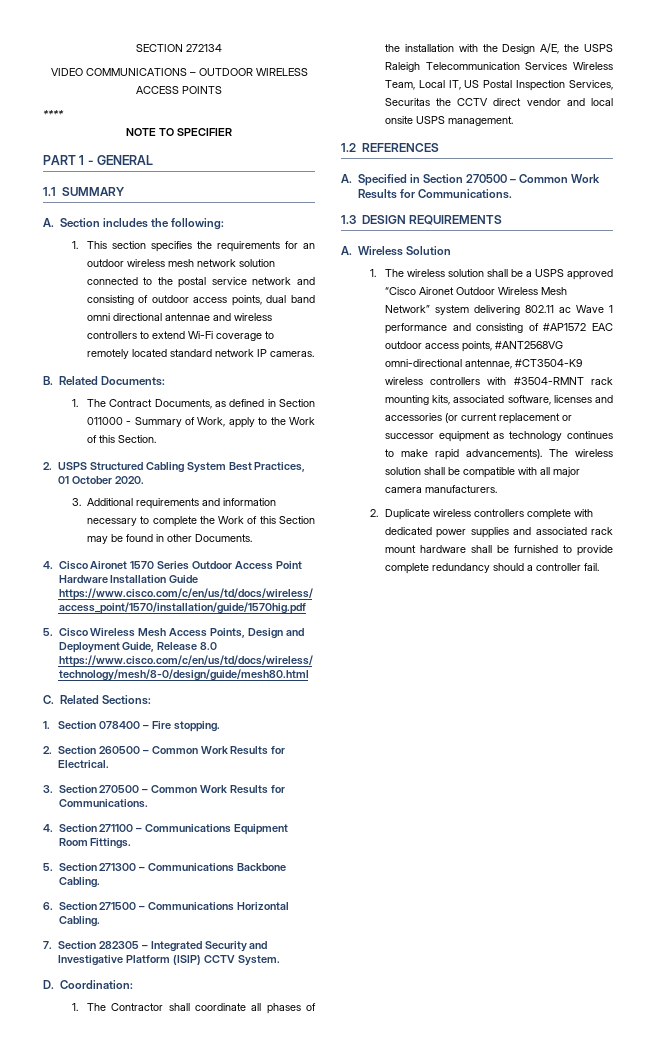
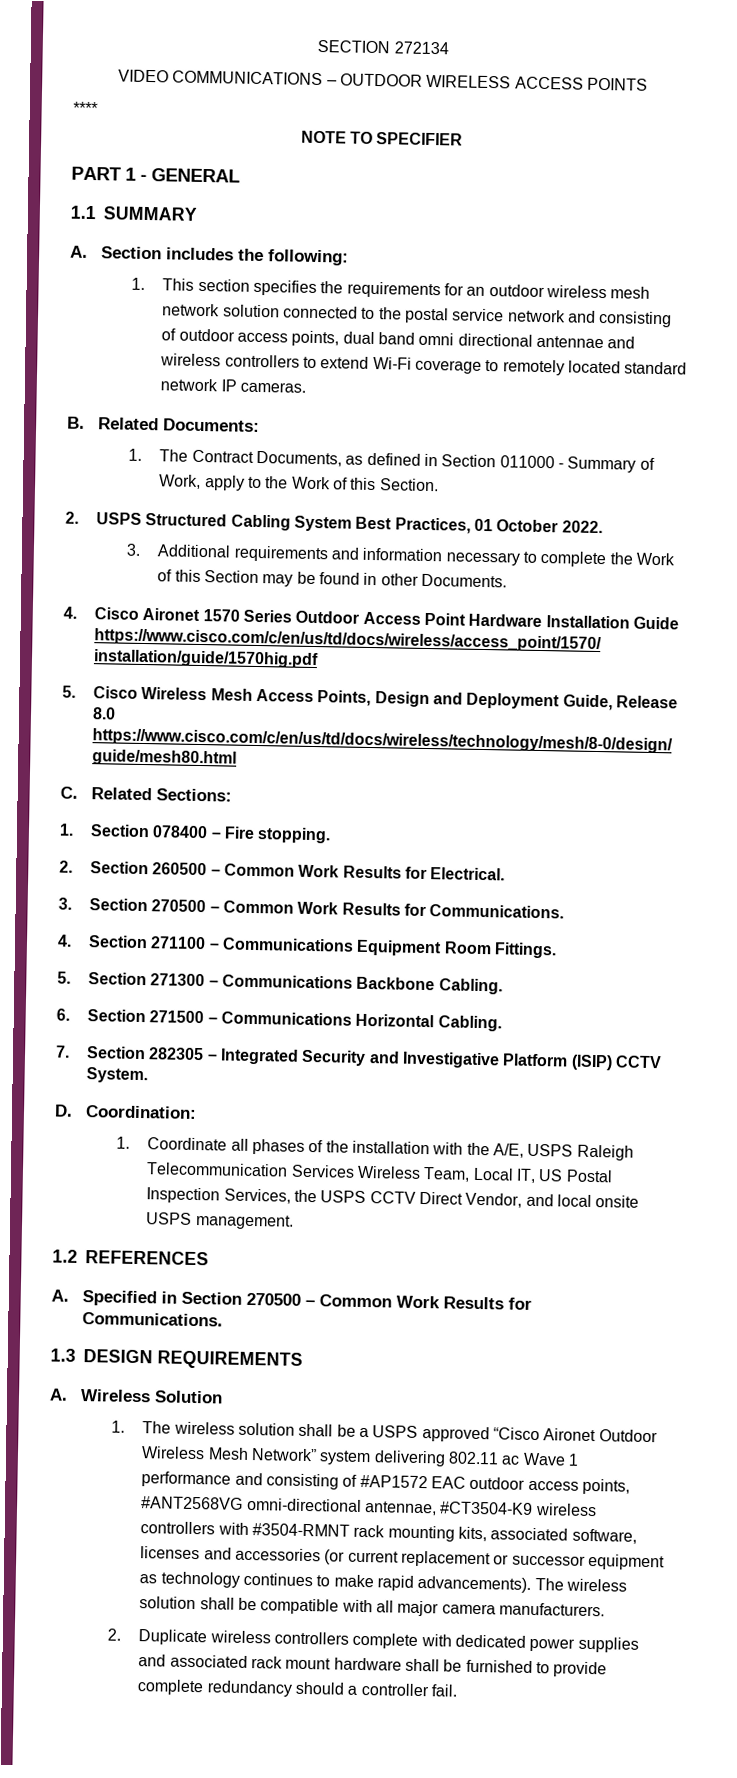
[114,476,144,484] 2020. -> [561,520,603,534] 2022.
[86,1003,246,1011] The Contractor shall coordinate -> [147,1137,228,1151] Coordinate
[502,43,580,54] Design A/E, the -> [492,1143,524,1158] A/E,
[384,98,561,106] Securitas the CCTV direct vendor -> [294,1189,523,1208] the USPS CCTV Direct Vendor,

